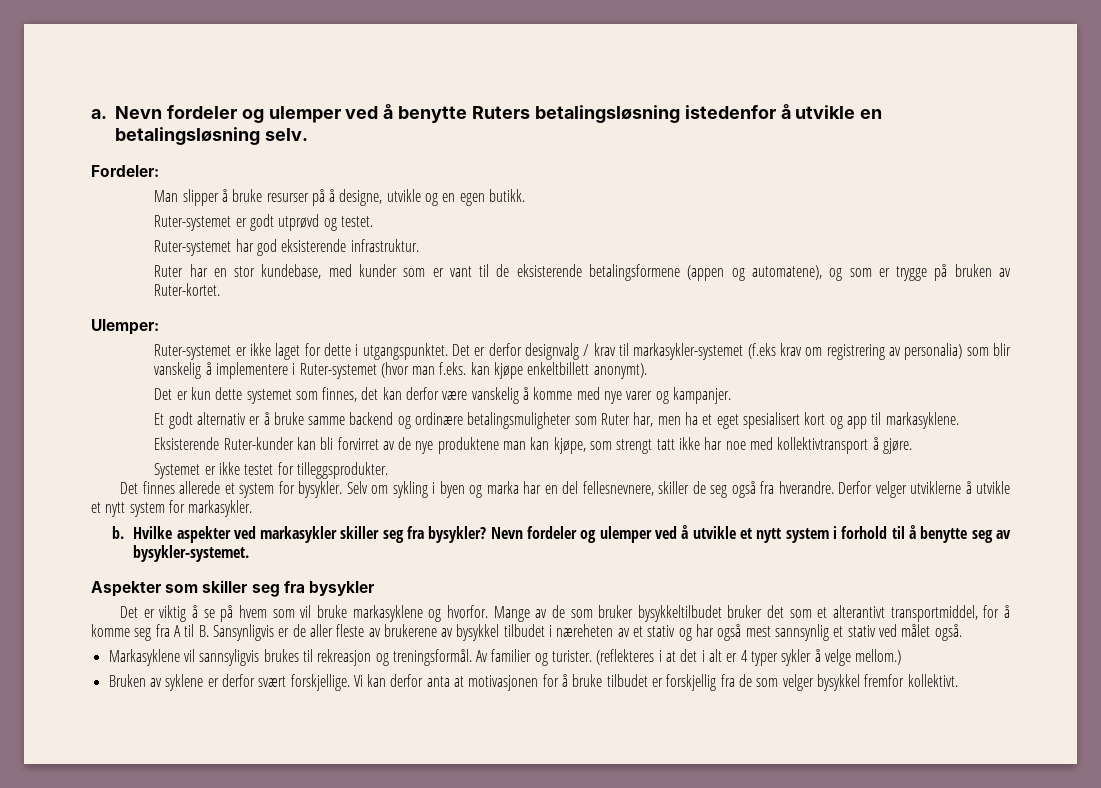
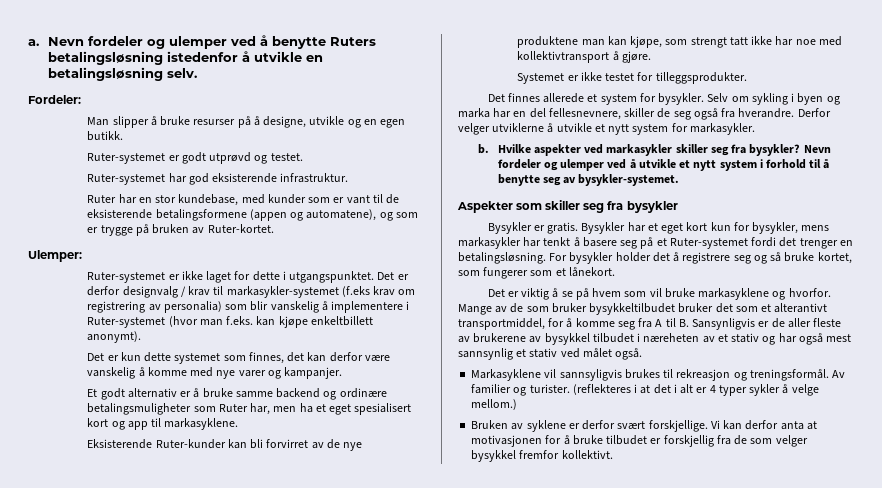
(375, 588) none -> [487,222,830,234] [458,237,853,249] [458,252,852,264] [458,267,615,279] // Bysykler er gratis. Bysykler har et eget kort kun for bysykler, mens markasykler har tenkt å basere seg på et Ruter-systemet fordi det trenger en betalingsløsning. For bysykler holder det å registrere seg og så bruke kortet, som fungerer som et lånekort.

